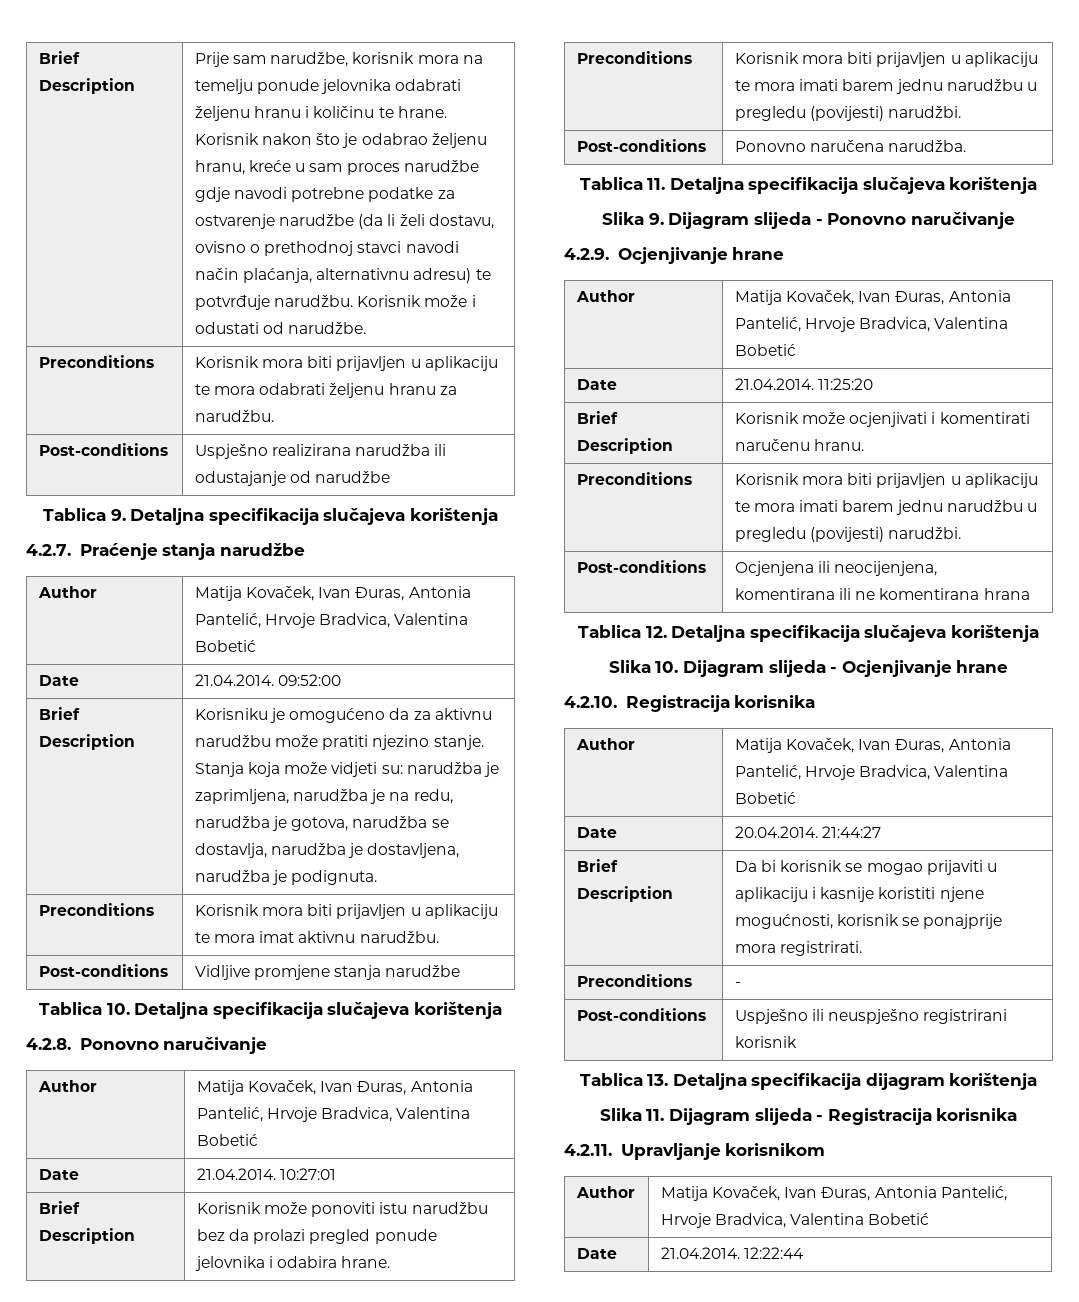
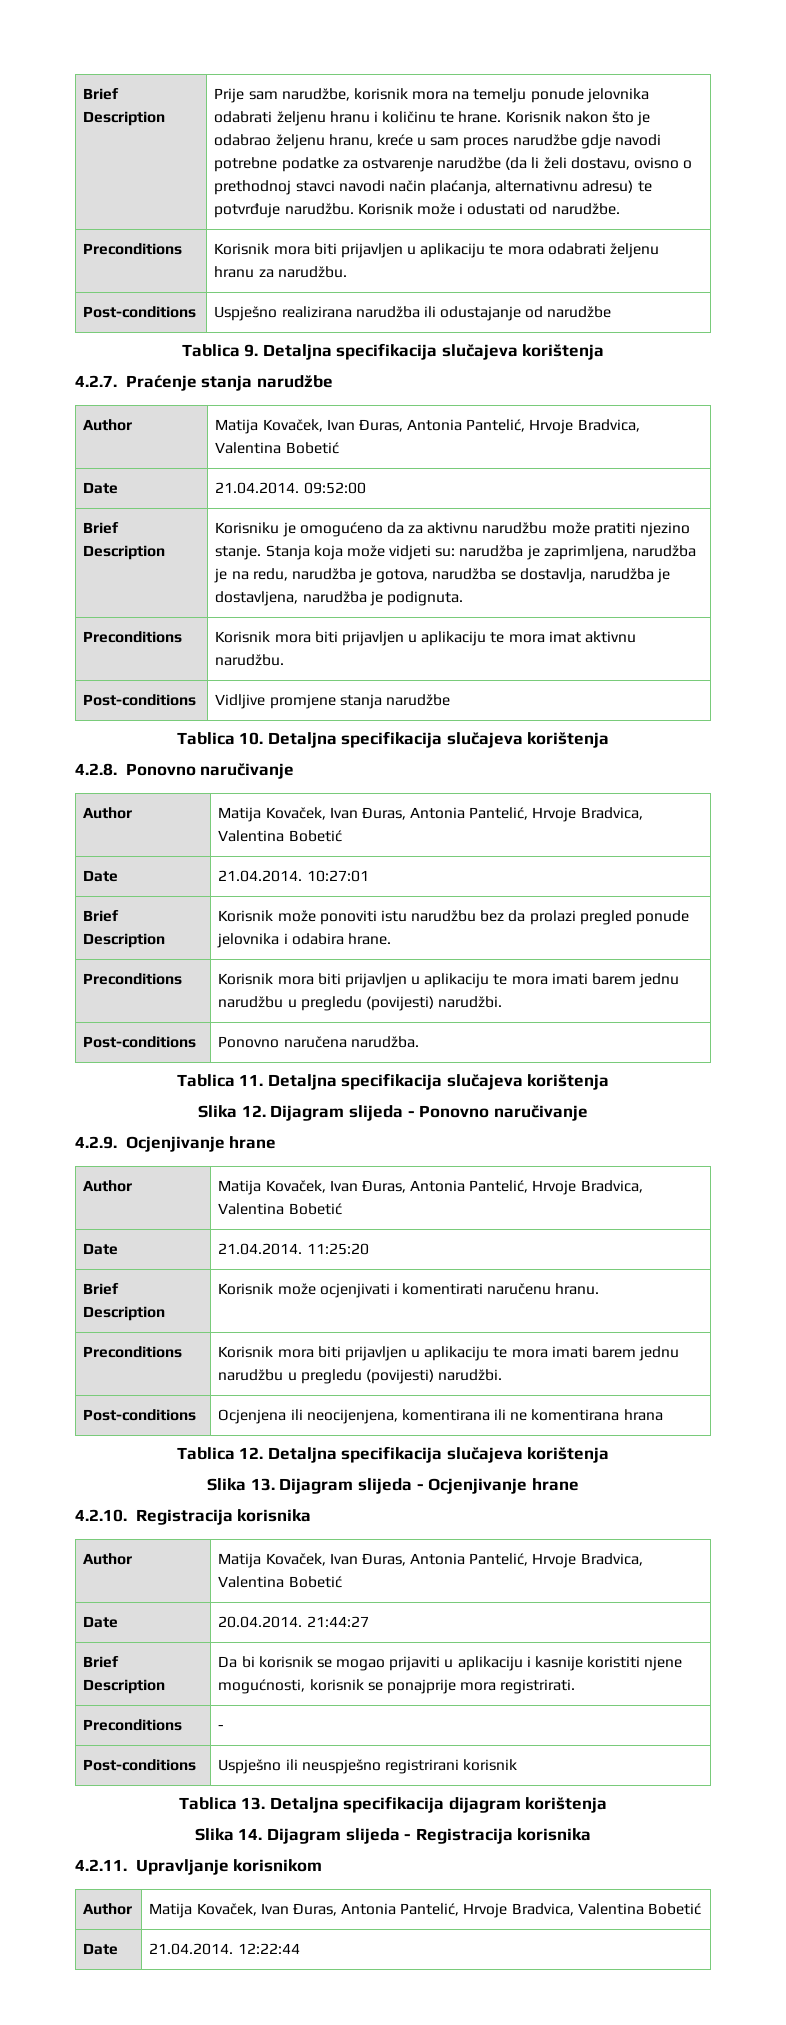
[648,213,664,225] 9. -> [241,1105,266,1117] 12.
[655,661,679,673] 10. -> [250,1478,275,1491] 13.
[646,1109,665,1121] 11. -> [238,1828,263,1840] 14.

